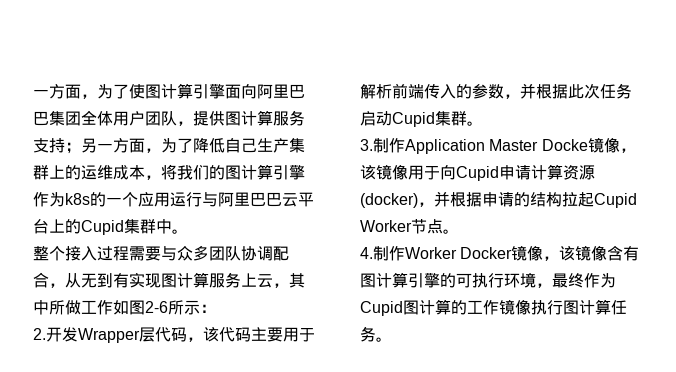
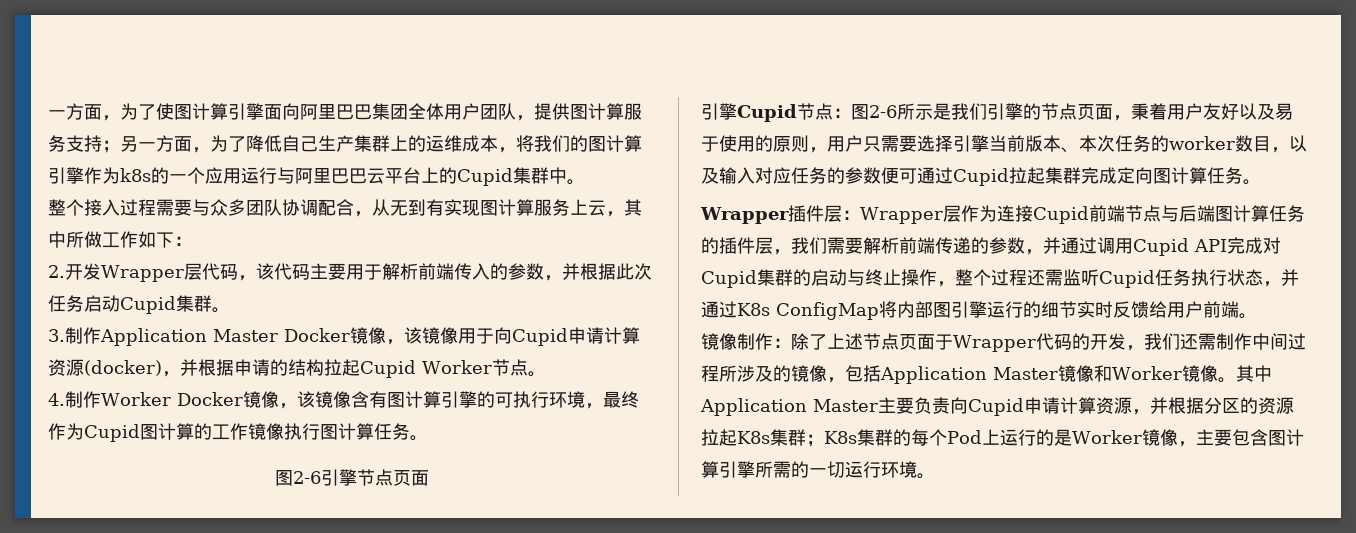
[129,300,200,315] 图2-6所示 -> [156,232,174,248] 下
[541,139,588,151] Docke -> [284,328,350,342] Docker
(392, 339) none -> [274,469,429,486] [701,103,1293,122] [701,135,1307,153] [701,167,1261,186] [700,205,1305,224] [701,237,1281,256] [701,269,1299,288] [701,301,1257,320] [701,333,1306,352] [701,365,1272,384] [700,397,1294,416] [701,429,1304,447] [701,461,935,479] // 图2-6引擎节点页面 // 引擎Cupid节点：图2-6所示是我们引擎的节点页面，秉着用户友好以及易于使用的原则，用户只需要选择引擎当前版本、本次任务的worker数目，以及输入对应任务的参数便可通过Cupid拉起集群完成定向图计算任务。 // Wrapper插件层：Wrapper层作为连接Cupid前端节点与后端图计算任务的插件层，我们需要解析前端传递的参数，并通过调用Cupid API完成对Cupid集群的启动与终止操作，整个过程还需监听Cupid任务执行状态，并通过K8s ConfigMap将内部图引擎运行的细节实时反馈给用户前端。 // 镜像制作：除了上述节点页面于Wrapper代码的开发，我们还需制作中间过程所涉及的镜像，包括Application Master镜像和Worker镜像。其中Application Master主要负责向Cupid申请计算资源，并根据分区的资源拉起K8s集群；K8s集群的每个Pod上运行的是Worker镜像，主要包含图计算引擎所需的一切运行环境。

